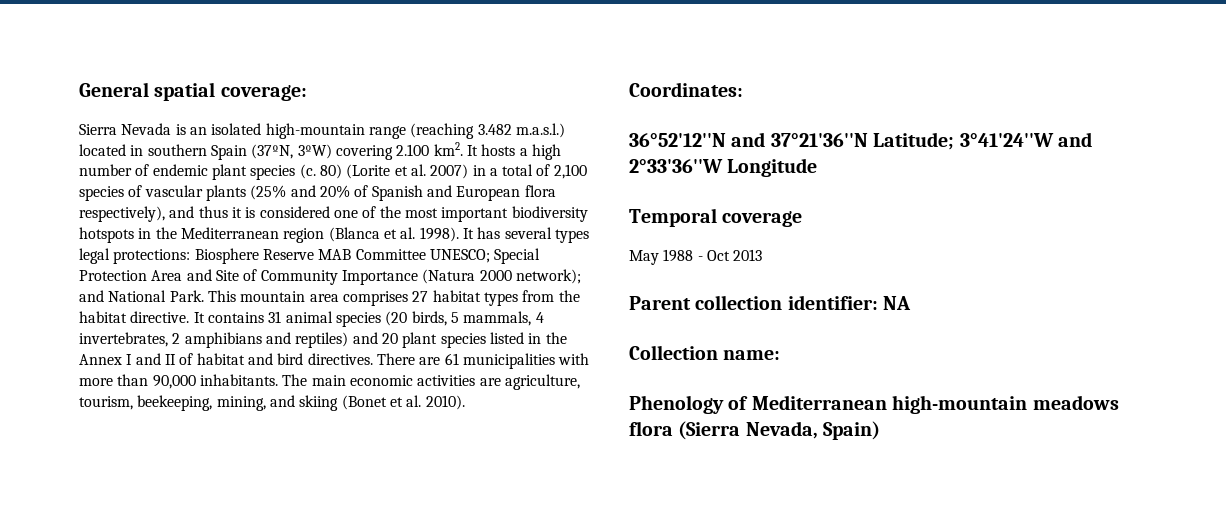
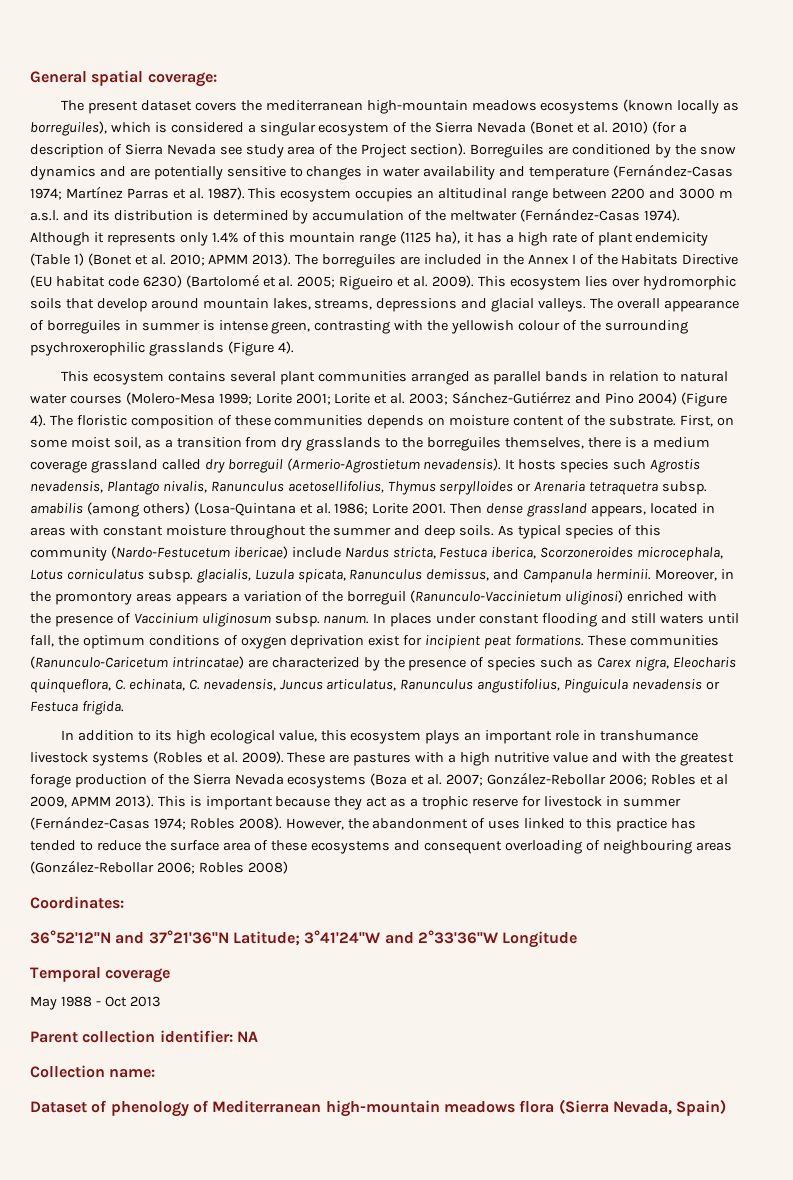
[79,123,565,139] [79,142,561,160] [79,164,587,180] [79,185,556,201] [79,206,588,222] [79,227,589,243] [79,248,541,264] [79,269,581,285] [79,290,580,306] [79,311,544,327] [79,332,567,348] [79,353,590,369] [79,374,580,390] [79,395,465,411] Sierra Nevada is an isolated high-mountain range (reaching 3.482 m.a.s.l.) located in southern Spain (37ºN, 3ºW) covering 2.100 km2. It hosts a high number of endemic plant species (c. 80) (Lorite et al. 2007) in a total of 2,100 species of vascular plants (25% and 20% of Spanish and European flora respectively), and thus it is considered one of the most important biodiversity hotspots in the Mediterranean region (Blanca et al. 1998). It has several types legal protections: Biosphere Reserve MAB Committee UNESCO; Special Protection Area and Site of Community Importance (Natura 2000 network); and National Park. This mountain area comprises 27 habitat types from the habitat directive. It contains 31 animal species (20 birds, 5 mammals, 4 invertebrates, 2 amphibians and reptiles) and 20 plant species listed in the Annex I and II of habitat and bird directives. There are 61 municipalities with more than 90,000 inhabitants. The main economic activities are agriculture, tourism, beekeeping, mining, and skiing (Bonet et al. 2010). -> [61,99,740,114] [30,121,687,136] [30,143,736,158] [30,164,733,180] [30,186,733,202] [30,208,680,224] [30,231,709,246] [30,253,739,268] [30,274,736,290] [30,298,739,312] [30,320,688,334] [30,341,294,356] [61,371,729,385] [30,391,727,407] [30,414,734,429] [30,437,710,451] [30,458,701,473] [30,481,708,495] [30,502,715,517] [30,525,661,539] [30,546,724,561] [30,569,734,583] [30,590,717,605] [30,613,739,627] [30,635,719,649] [30,656,736,671] [30,679,721,693] [30,701,124,715] [61,730,698,744] [30,751,734,766] [30,772,728,788] [30,795,681,810] [30,816,696,832] [30,840,732,854] [30,860,288,874] The present dataset covers the mediterranean high-mountain meadows ecosystems (known locally as borreguiles), which is considered a singular ecosystem of the Sierra Nevada (Bonet et al. 2010) (for a description of Sierra Nevada see study area of the Project section). Borreguiles are conditioned by the snow dynamics and are potentially sensitive to changes in water availability and temperature (Fernández-Casas 1974; Martínez Parras et al. 1987). This ecosystem occupies an altitudinal range between 2200 and 3000 m a.s.l. and its distribution is determined by accumulation of the meltwater (Fernández-Casas 1974). Although it represents only 1.4% of this mountain range (1125 ha), it has a high rate of plant endemicity (Table 1) (Bonet et al. 2010; APMM 2013). The borreguiles are included in the Annex I of the Habitats Directive (EU habitat code 6230) (Bartolomé et al. 2005; Rigueiro et al. 2009). This ecosystem lies over hydromorphic soils that develop around mountain lakes, streams, depressions and glacial valleys. The overall appearance of borreguiles in summer is intense green, contrasting with the yellowish colour of the surrounding psychroxerophilic grasslands (Figure 4). // This ecosystem contains several plant communities arranged as parallel bands in relation to natural water courses (Molero-Mesa 1999; Lorite 2001; Lorite et al. 2003; Sánchez-Gutiérrez and Pino 2004) (Figure 4). The floristic composition of these communities depends on moisture content of the substrate. First, on some moist soil, as a transition from dry grasslands to the borreguiles themselves, there is a medium coverage grassland called dry borreguil (Armerio-Agrostietum nevadensis). It hosts species such Agrostis nevadensis, Plantago nivalis, Ranunculus acetosellifolius, Thymus serpylloides or Arenaria tetraquetra subsp. amabilis (among others) (Losa-Quintana et al. 1986; Lorite 2001. Then dense grassland appears, located in areas with constant moisture throughout the summer and deep soils. As typical species of this community (Nardo-Festucetum ibericae) include Nardus stricta, Festuca iberica, Scorzoneroides microcephala, Lotus corniculatus subsp. glacialis, Luzula spicata, Ranunculus demissus, and Campanula herminii. Moreover, in the promontory areas appears a variation of the borreguil (Ranunculo-Vaccinietum uliginosi) enriched with the presence of Vaccinium uliginosum subsp. nanum. In places under constant flooding and still waters until fall, the optimum conditions of oxygen deprivation exist for incipient peat formations. These communities (Ranunculo-Caricetum intrincatae) are characterized by the presence of species such as Carex nigra, Eleocharis quinqueflora, C. echinata, C. nevadensis, Juncus articulatus, Ranunculus angustifolius, Pinguicula nevadensis or Festuca frigida. // In addition to its high ecological value, this ecosystem plays an important role in transhumance livestock systems (Robles et al. 2009). These are pastures with a high nutritive value and with the greatest forage production of the Sierra Nevada ecosystems (Boza et al. 2007; González-Rebollar 2006; Robles et al 2009, APMM 2013). This is important because they act as a trophic reserve for livestock in summer (Fernández-Casas 1974; Robles 2008). However, the abandonment of uses linked to this practice has tended to reduce the surface area of these ecosystems and consequent overloading of neighbouring areas (González-Rebollar 2006; Robles 2008)
[629,395,724,414] Phenology -> [30,1100,189,1117] Dataset of phenology

